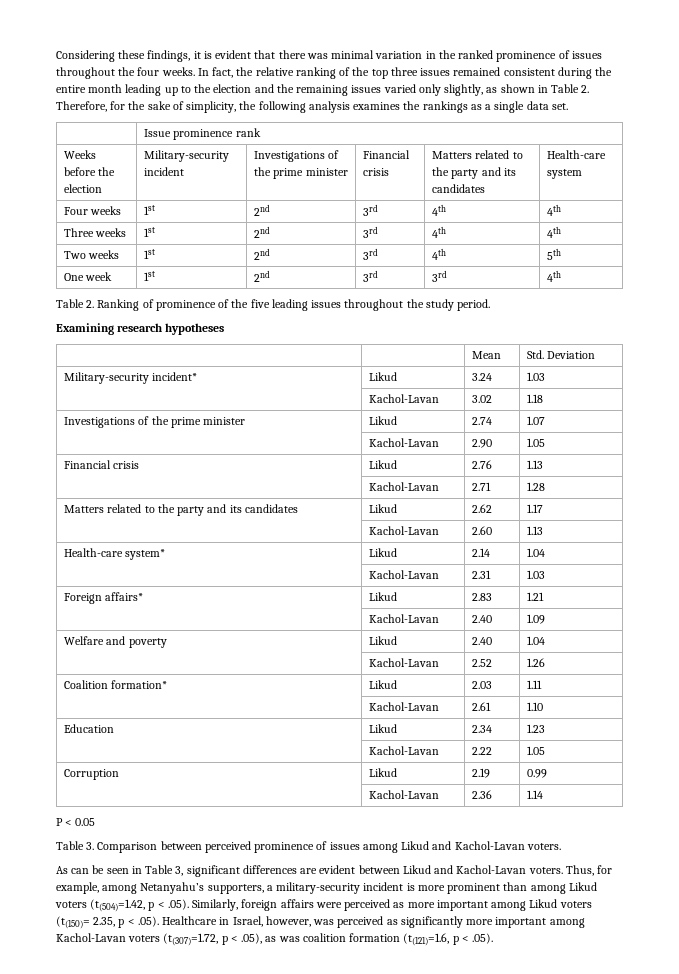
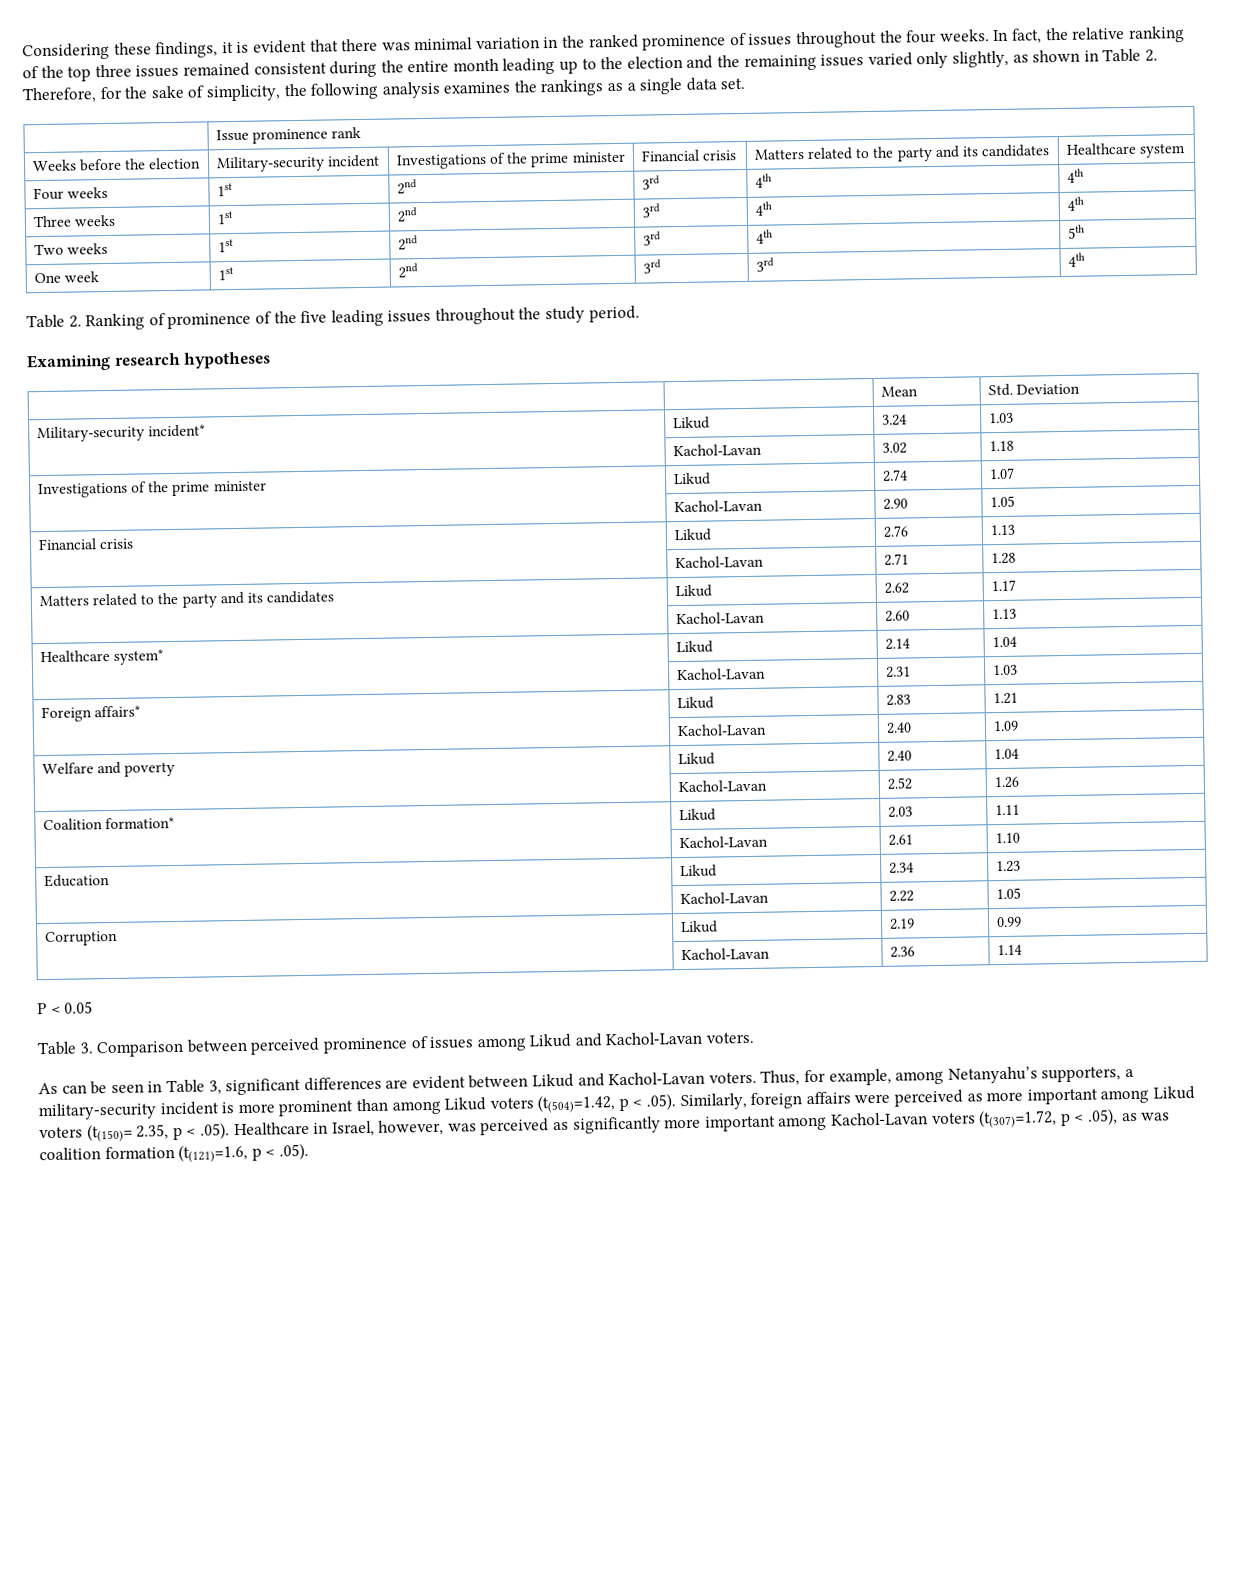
[547,150,607,159] Health-care -> [1065,142,1136,155] Healthcare
[64,548,124,557] Health-care -> [39,649,110,663] Healthcare

